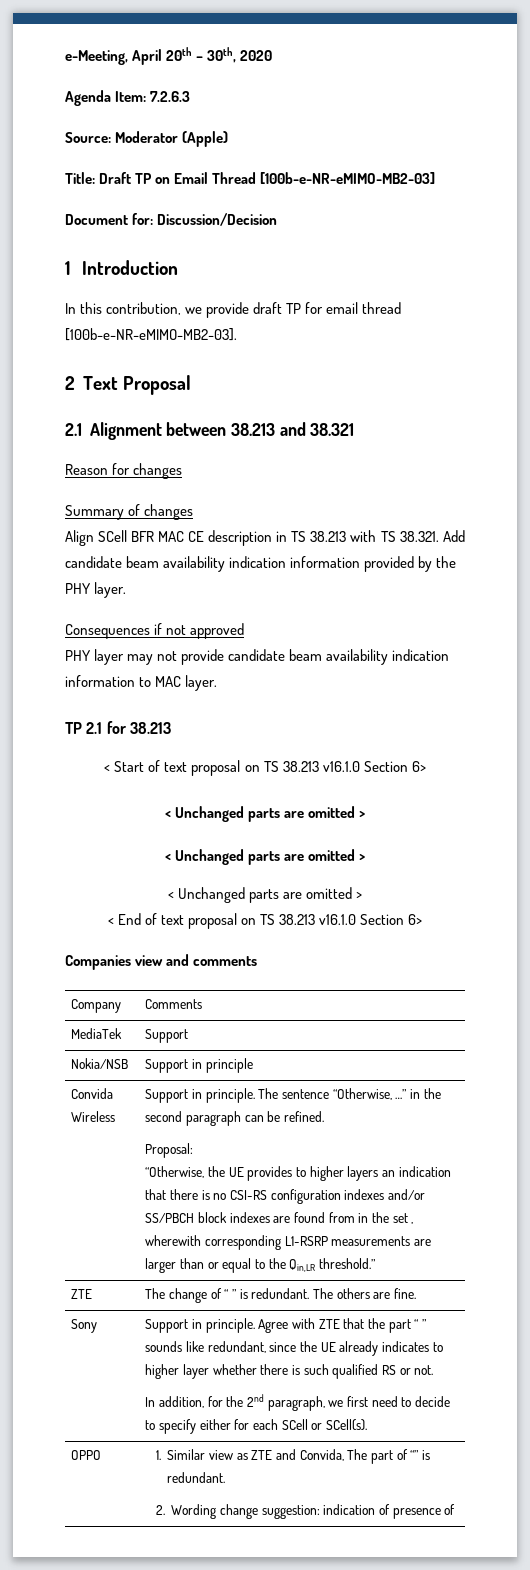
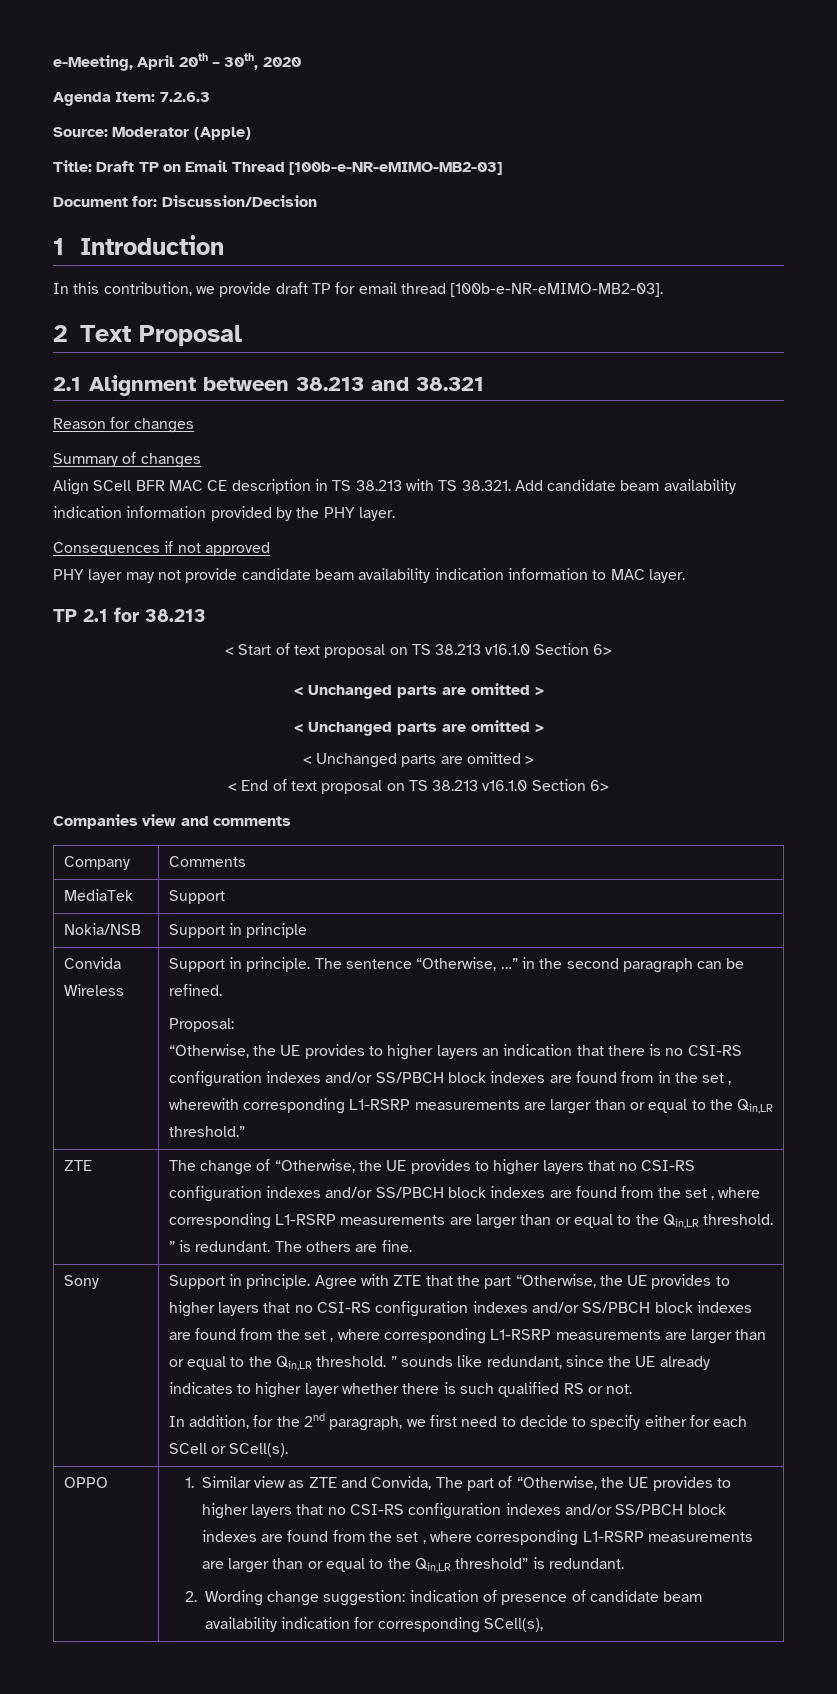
[224,1289,229,1299] “ -> [274,1159,696,1175] [168,1186,761,1202] [168,1213,774,1229] “Otherwise, the UE provides to higher layers that no CSI-RS configuration indexes and/or SS/PBCH block indexes are found from the set , where corresponding L1-RSRP measurements are larger than or equal to the Qin,LR threshold.
[414,1319,419,1329] “ -> [515,1274,730,1289] [168,1301,752,1317] [168,1328,767,1344] [168,1356,387,1371] “Otherwise, the UE provides to higher layers that no CSI-RS configuration indexes and/or SS/PBCH block indexes are found from the set , where corresponding L1-RSRP measurements are larger than or equal to the Qin,LR threshold.
[410,1450,420,1460] “” -> [516,1476,731,1491] [201,1503,726,1519] [201,1530,754,1546] [201,1558,529,1573] “Otherwise, the UE provides to higher layers that no CSI-RS configuration indexes and/or SS/PBCH block indexes are found from the set , where corresponding L1-RSRP measurements are larger than or equal to the Qin,LR threshold”
(456, 1509) none -> [590,1590,703,1602] [204,1617,544,1633] candidate beam availability indication for corresponding SCell(s),

